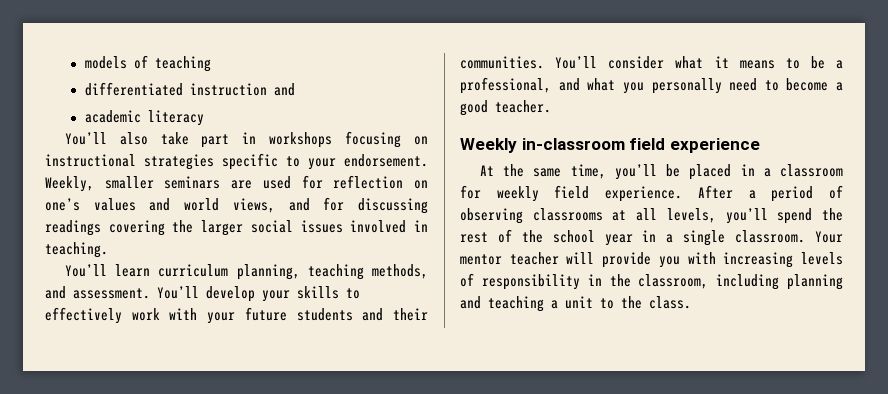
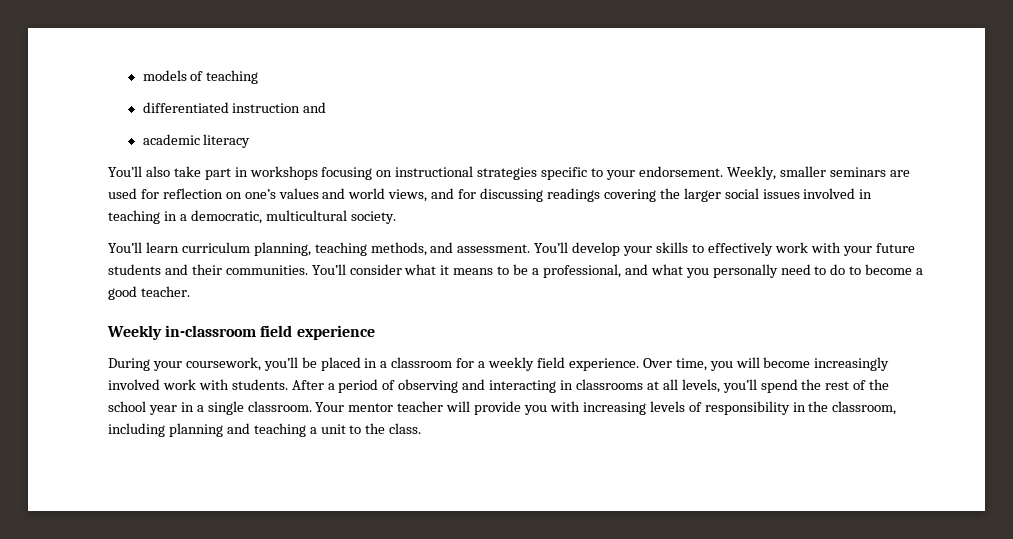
[45,242,108,258] teaching. -> [108,210,396,224] teaching in a democratic, multicultural society.
(779, 85) none -> [830,264,862,275] do to
[479,164,606,179] At the same time, -> [108,357,261,371] During your coursework,
(481, 192) none -> [478,361,486,368] a
(683, 194) none -> [642,357,890,371] [108,379,288,390] Over time, you will become increasingly involved work with students.
(523, 216) none -> [462,379,574,393] and interacting in

